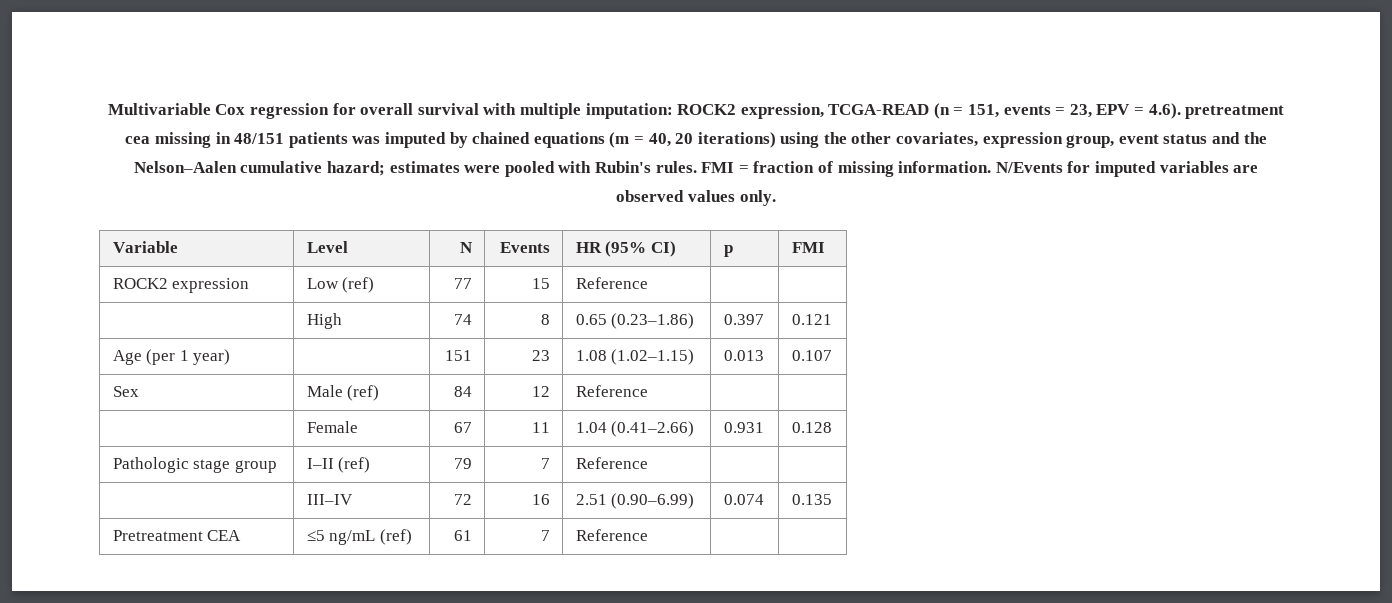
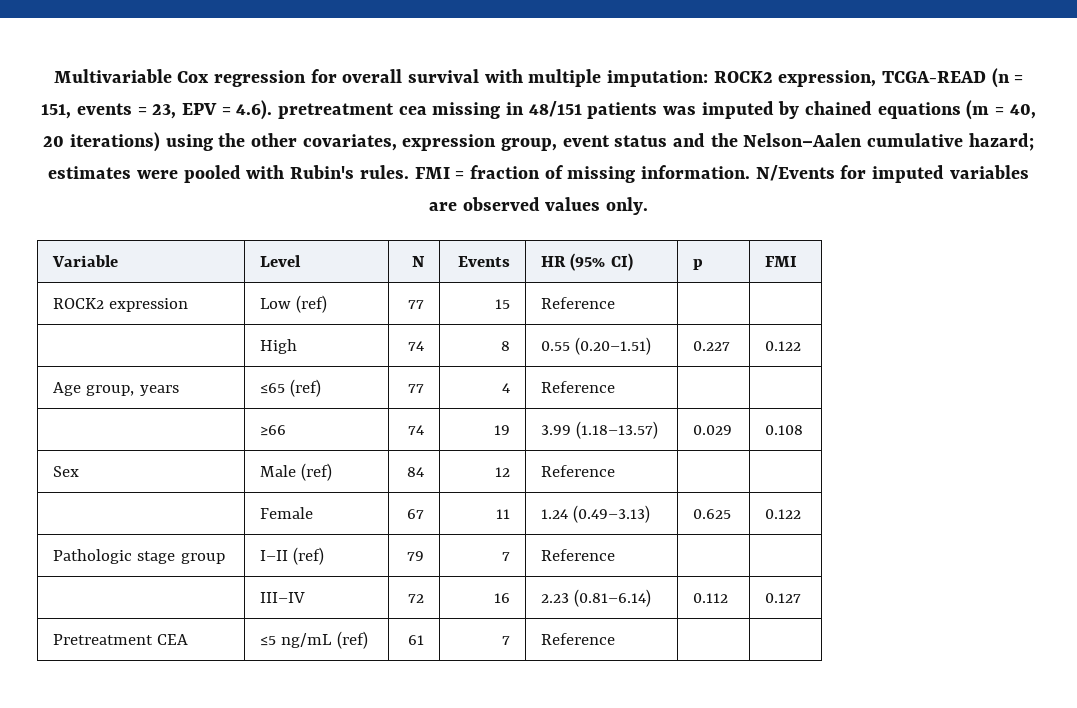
[575,313,695,329] [723,314,764,325] [791,314,832,325] [112,349,231,365] [444,350,472,361] [531,350,550,361] [575,349,695,365] [723,350,764,361] [791,350,832,361] 0.65 (0.23–1.86) | 0.397 | 0.121 // Age (per 1 year) | | 151 | 23 | 1.08 (1.02–1.15) | 0.013 | 0.107 -> [541,337,652,355] [693,341,731,351] [765,341,802,351] [53,382,179,396] [260,379,322,397] [407,384,424,393] [501,383,510,393] [541,381,616,393] [260,425,287,436] [407,425,424,435] [493,425,510,435] [541,421,659,439] [693,425,733,435] [765,425,804,435] 0.55 (0.20–1.51) | 0.227 | 0.122 // Age group, years | ≤65 (ref) | 77 | 4 | Reference | | // | ≥66 | 74 | 19 | 3.99 (1.18–13.57) | 0.029 | 0.108
[575,421,695,437] [723,422,764,433] [791,422,832,433] 1.04 (0.41–2.66) | 0.931 | 0.128 -> [541,505,651,523] [693,509,732,519] [765,509,802,519] 1.24 (0.49–3.13) | 0.625 | 0.122
[575,493,695,509] [723,494,764,505] [791,494,832,505] 2.51 (0.90–6.99) | 0.074 | 0.135 -> [541,589,652,607] [693,593,729,603] [765,593,802,603] 2.23 (0.81–6.14) | 0.112 | 0.127

